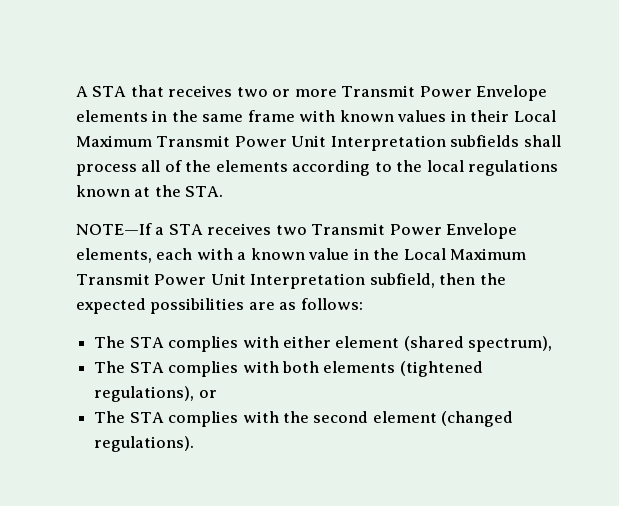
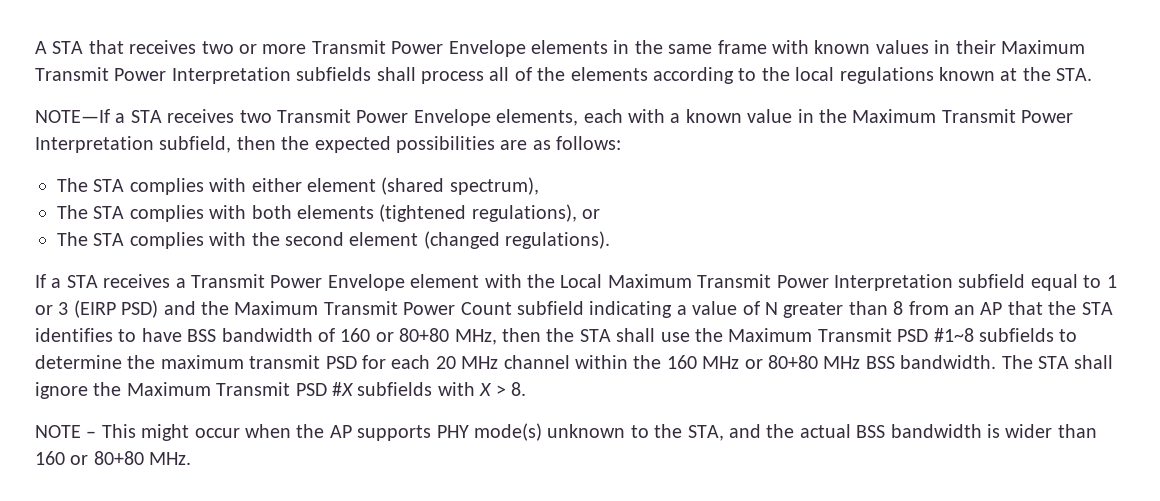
[513,110,556,122] [76,135,327,147] Local Maximum Transmit Power Unit -> [1000,40,1085,54] [35,67,167,81] Maximum Transmit Power
[403,248,527,260] [76,273,246,285] Local Maximum Transmit Power Unit -> [852,109,1074,123] Maximum Transmit Power
(195, 444) none -> [35,274,1117,291] [35,300,1113,318] [35,328,1078,345] [35,355,1114,369] [35,382,526,399] [35,423,1097,441] [35,451,192,465] // If a STA receives a Transmit Power Envelope element with the Local Maximum Transmit Power Interpretation subfield equal to 1 or 3 (EIRP PSD) and the Maximum Transmit Power Count subfield indicating a value of N greater than 8 from an AP that the STA identifies to have BSS bandwidth of 160 or 80+80 MHz, then the STA shall use the Maximum Transmit PSD #1~8 subfields to determine the maximum transmit PSD for each 20 MHz channel within the 160 MHz or 80+80 MHz BSS bandwidth. The STA shall ignore the Maximum Transmit PSD #X subfields with X > 8. // NOTE – This might occur when the AP supports PHY mode(s) unknown to the STA, and the actual BSS bandwidth is wider than 160 or 80+80 MHz.

